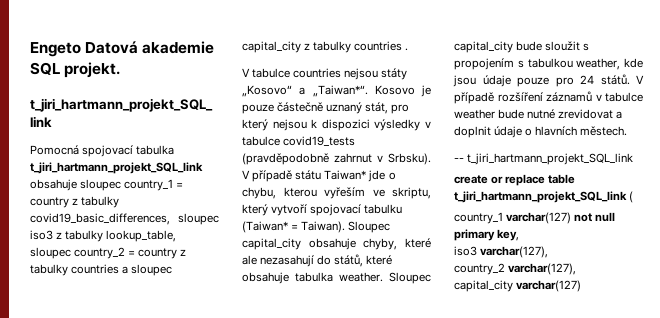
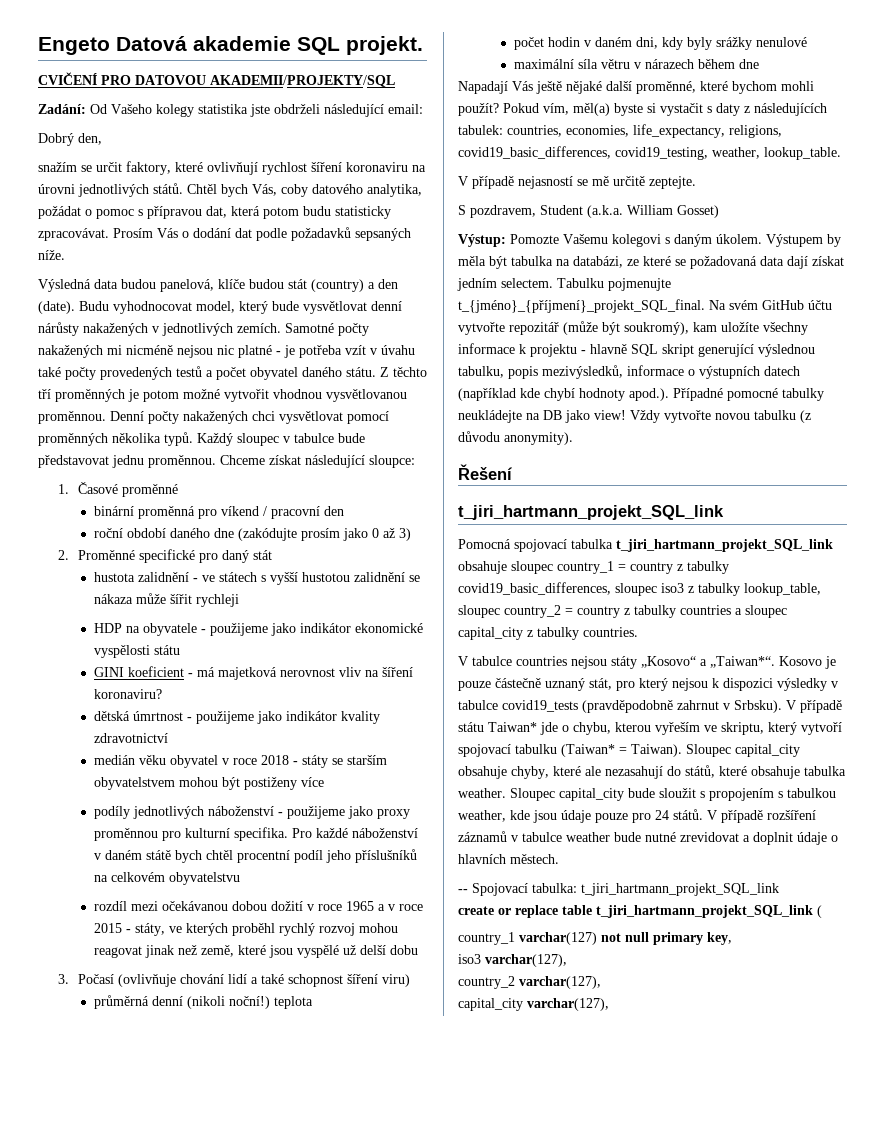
(121, 70) none -> [38,72,395,87] [38,104,423,117] [38,133,102,146] [38,161,426,175] [38,183,422,197] [38,206,391,219] [38,227,411,241] [38,250,65,260] [38,279,398,292] [38,301,402,314] [38,322,369,336] [38,345,415,358] [38,366,427,380] [38,389,407,402] [38,411,389,424] [38,432,365,446] [38,455,415,468] [58,482,179,497] [93,506,344,519] [93,528,411,541] [58,549,273,563] [93,572,420,585] [93,593,239,607] [93,623,423,636] [93,645,180,658] [93,666,413,680] [93,689,162,699] [93,711,380,724] [93,733,168,743] [93,755,387,768] [93,777,324,790] [93,806,410,819] [93,827,418,841] [93,849,417,863] [93,872,240,885] [93,901,423,911] [93,923,398,936] [93,945,418,958] [58,974,411,987] [93,995,313,1009] [513,37,807,50] [513,59,759,69] [458,81,814,94] [458,103,827,116] [458,124,782,138] [458,146,841,160] [458,176,696,189] [458,205,719,218] [458,234,841,247] [458,256,844,269] [457,278,671,291] [458,299,832,313] [458,321,808,335] [458,343,815,357] [458,365,800,379] [458,388,824,401] [458,410,811,423] [458,431,573,445] [458,464,513,480] // CVIČENÍ PRO DATOVOU AKADEMII/PROJEKTY/SQL // Zadání: Od Vašeho kolegy statistika jste obdrželi následující email: // Dobrý den, // snažím se určit faktory, které ovlivňují rychlost šíření koronaviru na úrovni jednotlivých států. Chtěl bych Vás, coby datového analytika, požádat o pomoc s přípravou dat, která potom budu statisticky zpracovávat. Prosím Vás o dodání dat podle požadavků sepsaných níže. // Výsledná data budou panelová, klíče budou stát (country) a den (date). Budu vyhodnocovat model, který bude vysvětlovat denní nárůsty nakažených v jednotlivých zemích. Samotné počty nakažených mi nicméně nejsou nic platné - je potřeba vzít v úvahu také počty provedených testů a počet obyvatel daného státu. Z těchto tří proměnných je potom možné vytvořit vhodnou vysvětlovanou proměnnou. Denní počty nakažených chci vysvětlovat pomocí proměnných několika typů. Každý sloupec v tabulce bude představovat jednu proměnnou. Chceme získat následující sloupce: // 1. Časové proměnné // binární proměnná pro víkend / pracovní den // roční období daného dne (zakódujte prosím jako 0 až 3) // 2. Proměnné specifické pro daný stát // hustota zalidnění - ve státech s vyšší hustotou zalidnění se nákaza může šířit rychleji // HDP na obyvatele - použijeme jako indikátor ekonomické vyspělosti státu // GINI koeficient - má majetková nerovnost vliv na šíření koronaviru? // dětská úmrtnost - použijeme jako indikátor kvality zdravotnictví // medián věku obyvatel v roce 2018 - státy se starším obyvatelstvem mohou být postiženy více // podíly jednotlivých náboženství - použijeme jako proxy proměnnou pro kulturní specifika. Pro každé náboženství v daném státě bych chtěl procentní podíl jeho příslušníků na celkovém obyvatelstvu // rozdíl mezi očekávanou dobou dožití v roce 1965 a v roce 2015 - státy, ve kterých proběhl rychlý rozvoj mohou reagovat jinak než země, které jsou vyspělé už delší dobu // 3. Počasí (ovlivňuje chování lidí a také schopnost šíření viru) // průměrná denní (nikoli noční!) teplota // počet hodin v daném dni, kdy byly srážky nenulové // maximální síla větru v nárazech během dne // Napadají Vás ještě nějaké další proměnné, které bychom mohli použít? Pokud vím, měl(a) byste si vystačit s daty z následujících tabulek: countries, economies, life_expectancy, religions, covid19_basic_differences, covid19_testing, weather, lookup_table. // V případě nejasností se mě určitě zeptejte. // S pozdravem, Student (a.k.a. William Gosset) // Výstup: Pomozte Vašemu kolegovi s daným úkolem. Výstupem by měla být tabulka na databázi, ze které se požadovaná data dají získat jedním selectem. Tabulku pojmenujte t_{jméno}_{příjmení}_projekt_SQL_final. Na svém GitHub účtu vytvořte repozitář (může být soukromý), kam uložíte všechny informace k projektu - hlavně SQL skript generující výslednou tabulku, popis mezivýsledků, informace o výstupních datech (například kde chybí hodnoty apod.). Případné pomocné tabulky neukládejte na DB jako view! Vždy vytvořte novou tabulku (z důvodu anonymity). // Řešení
[354,41,409,51] countries . -> [583,627,638,637] countries.
(464, 160) none -> [472,883,577,896] Spojovací tabulka:
[516,280,582,292] varchar(127) -> [527,998,609,1011] varchar(127),

